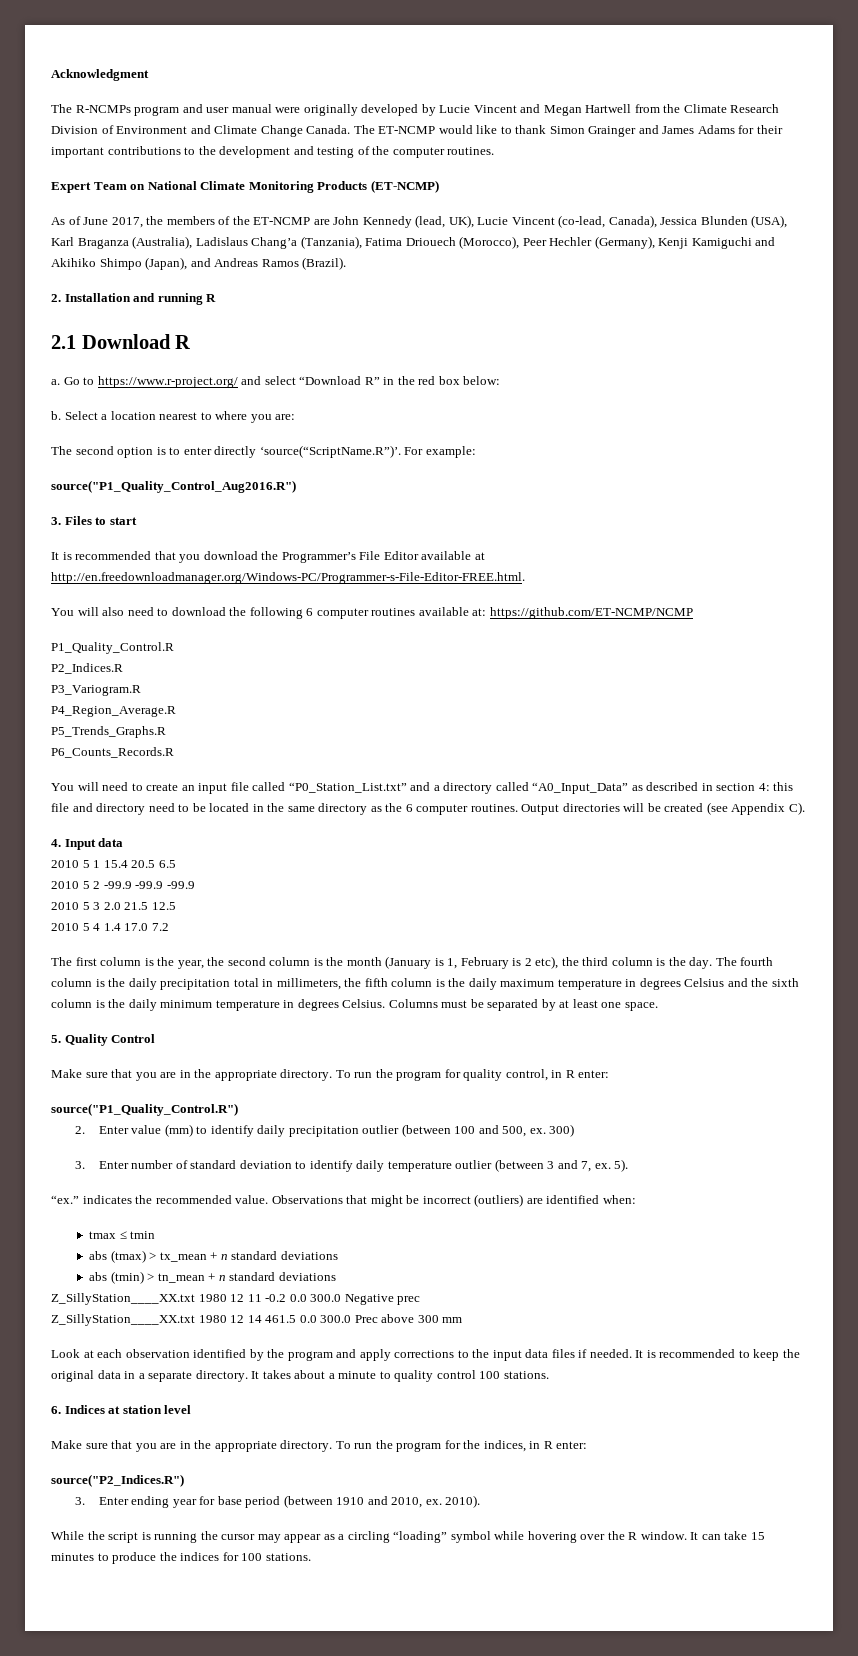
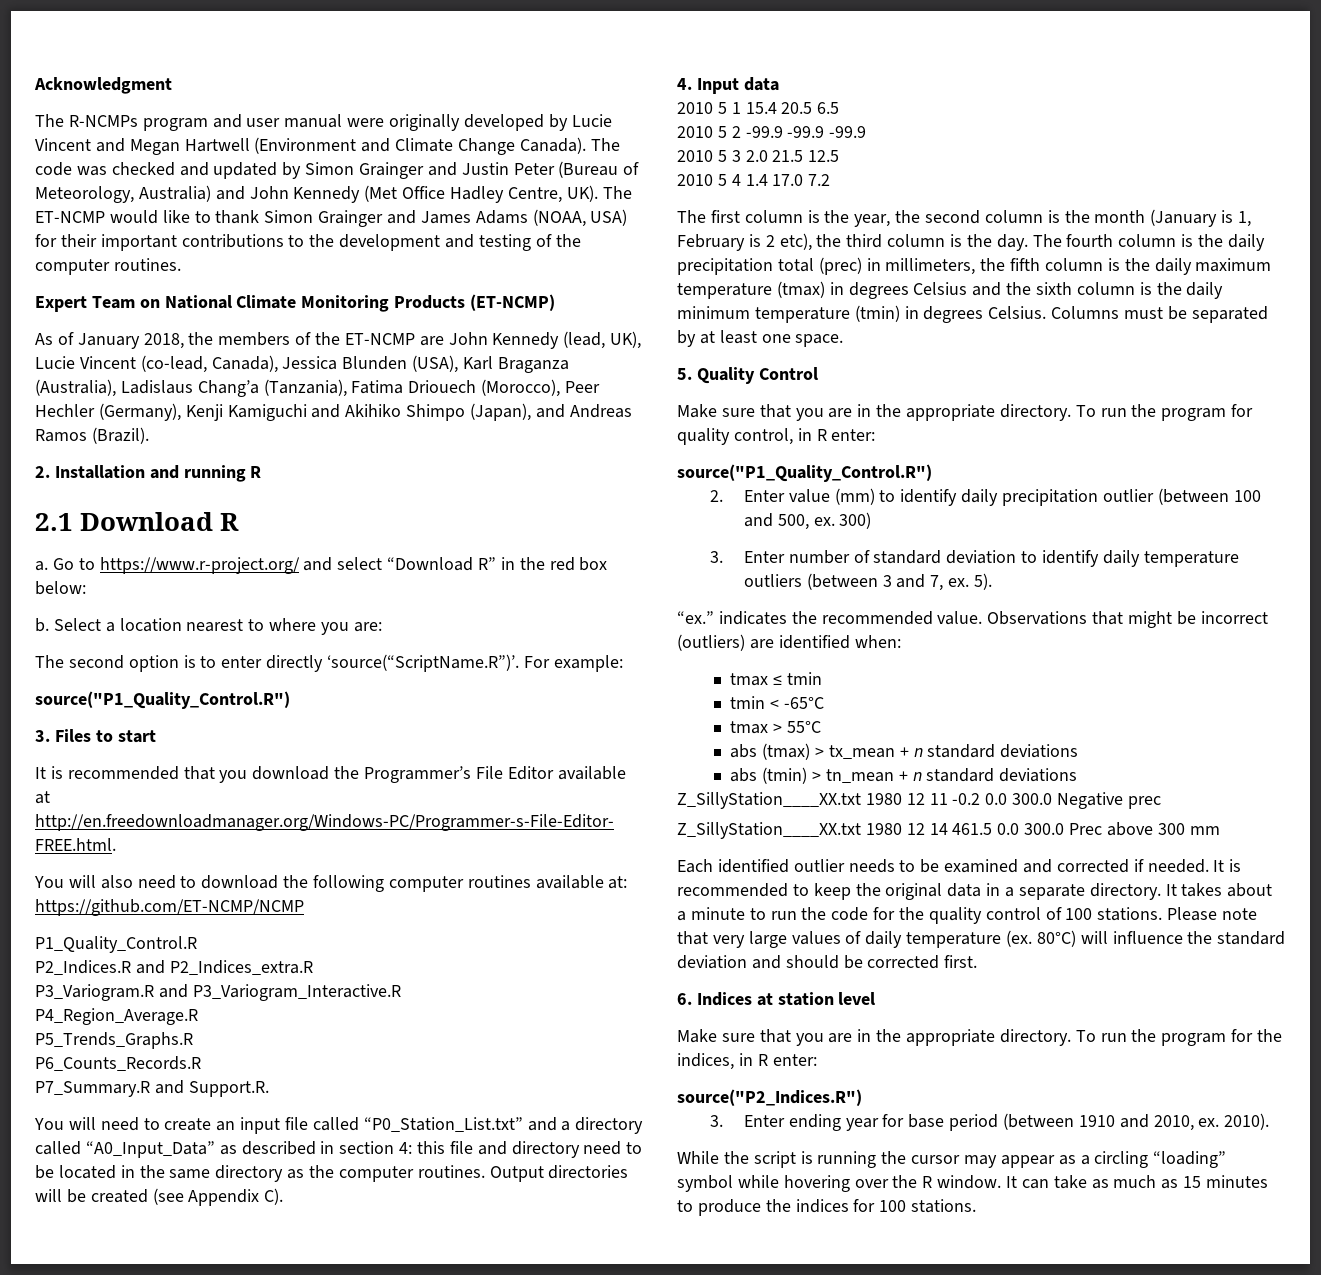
[634,104,780,113] [51,125,351,137] from the Climate Research Division of Environment and Climate Change Canada. -> [254,137,620,155] [35,161,640,179] [35,185,598,203] (Environment and Climate Change Canada). The code was checked and updated by Simon Grainger and Justin Peter (Bureau of Meteorology, Australia) and John Kennedy (Met Office Hadley Centre, UK).
(735, 129) none -> [532,209,628,227] (NOAA, USA)
[83,217,143,228] June 2017, -> [77,333,184,349] January 2018,
[51,480,296,493] source("P1_Quality_Control_Aug2016.R") -> [35,691,290,709] source("P1_Quality_Control.R")
[306,608,314,616] 6 -> (385, 883) none
(123, 668) none -> [135,960,313,975] and P2_Indices_extra.R
(141, 690) none -> [158,984,401,1001] and P3_Variogram_Interactive.R
(174, 752) none -> [35,1080,269,1097] // P7_Summary.R and Support.R.
[405,804,413,812] 6 -> (335, 1171) none
(259, 982) none -> [818,257,862,275] (prec)
(622, 984) none -> [776,281,825,298] (tmax)
(280, 1005) none -> [854,305,900,322] (tmin)
[455,1160,493,1169] outlier -> [743,574,802,587] outliers
(156, 1235) none -> [730,696,824,709] [730,721,821,734] // tmin < -65°C // tmax > 55°C
[51,1349,575,1361] Look at each observation identified by the program and apply corrections to the input data files -> [677,859,1129,873] Each identified outlier needs to be examined and corrected
(391, 1375) none -> [770,907,925,921] run the code for the
[479,1371,549,1379] 100 stations. -> [1045,907,1258,921] [677,930,1286,948] [677,955,978,969] of 100 stations. Please note that very large values of daily temperature (ex. 80°C) will influence the standard deviation and should be corrected first.
(748, 1535) none -> [1091,1175,1179,1189] as much as

